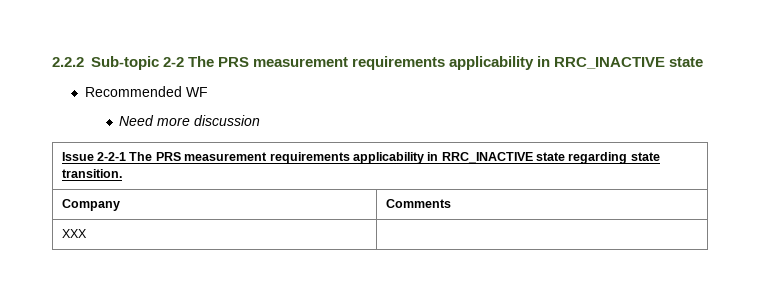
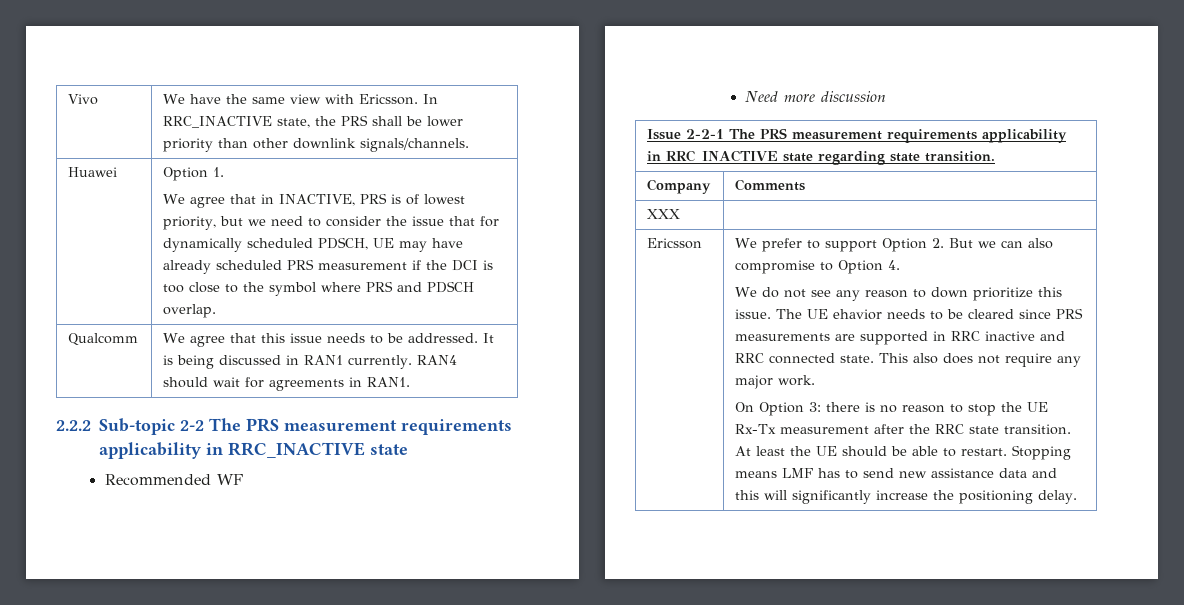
(52, 62) none -> [68,94,99,105] [163,94,439,105] [163,115,464,128] [163,138,470,152] [68,167,118,177] [163,167,225,181] [163,193,466,208] [163,216,500,230] [163,237,464,252] [163,259,494,274] [163,281,475,296] [163,304,217,318] [68,333,139,346] [163,333,495,347] [163,355,458,369] [163,377,411,391] Vivo | We have the same view with Ericsson. In RRC_INACTIVE state, the PRS shall be lower priority than other downlink signals/channels. // Huawei | Option 1. // We agree that in INACTIVE, PRS is of lowest priority, but we need to consider the issue that for dynamically scheduled PDSCH, UE may have already scheduled PRS measurement if the DCI is too close to the symbol where PRS and PDSCH overlap. // Qualcomm | We agree that this issue needs to be addressed. It is being discussed in RAN1 currently. RAN4 should wait for agreements in RAN1. //
(87, 233) none -> [647,238,703,249] [735,238,1054,252] [735,260,901,274] [735,287,1063,301] [735,308,1084,320] [735,331,1066,345] [735,353,1082,367] [735,375,816,389] [735,402,1049,416] [735,424,1072,435] [735,445,1072,460] [735,468,1058,479] [735,490,1078,504] // Ericsson | We prefer to support Option 2. But we can also compromise to Option 4. // We do not see any reason to down prioritize this issue. The UE ehavior needs to be cleared since PRS measurements are supported in RRC inactive and RRC connected state. This also does not require any major work. // On Option 3: there is no reason to stop the UE Rx-Tx measurement after the RRC state transition. At least the UE should be able to restart. Stopping means LMF has to send new assistance data and this will significantly increase the positioning delay.

